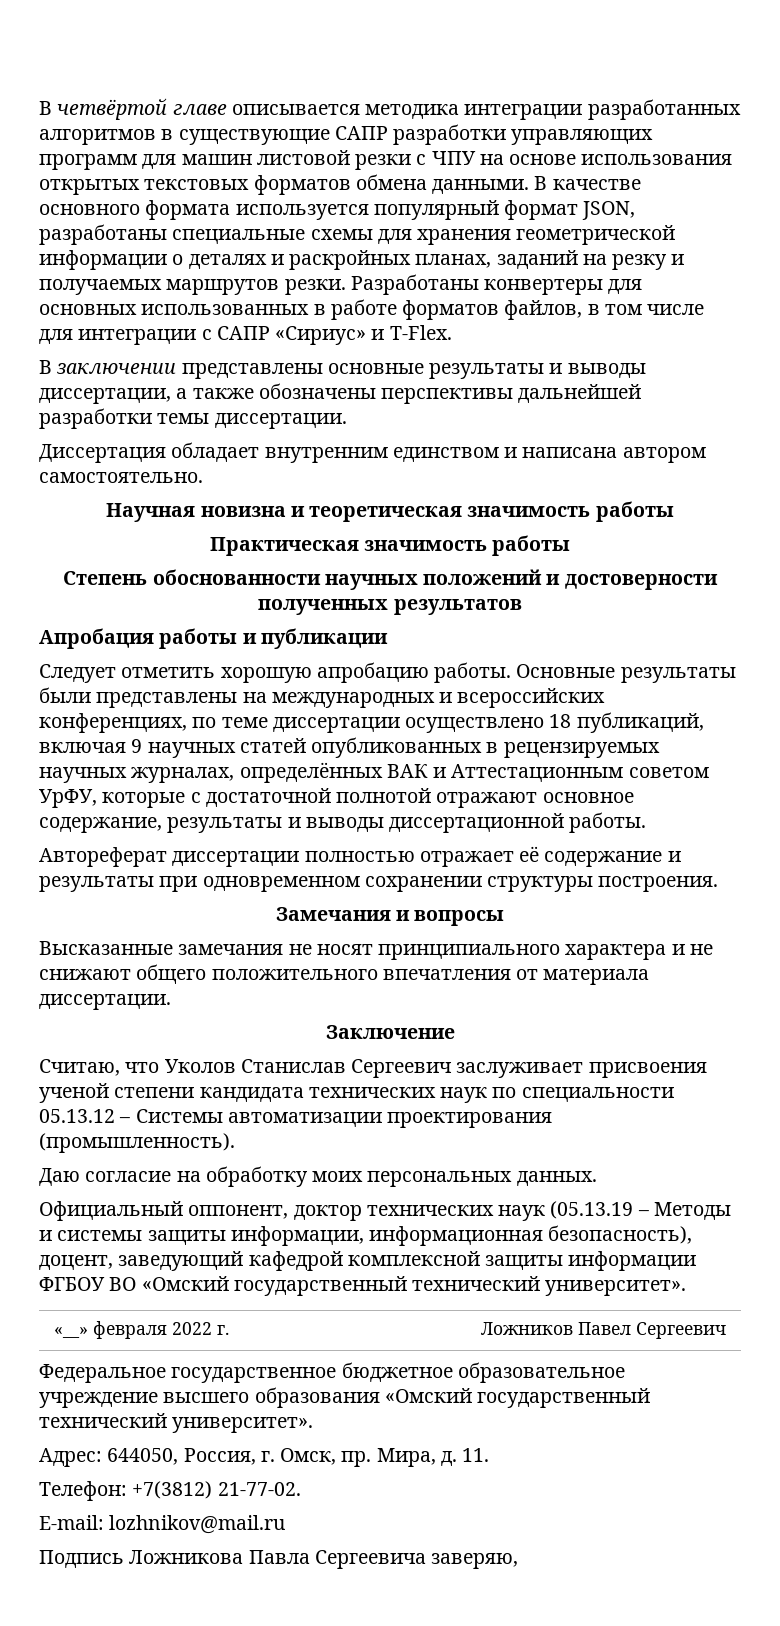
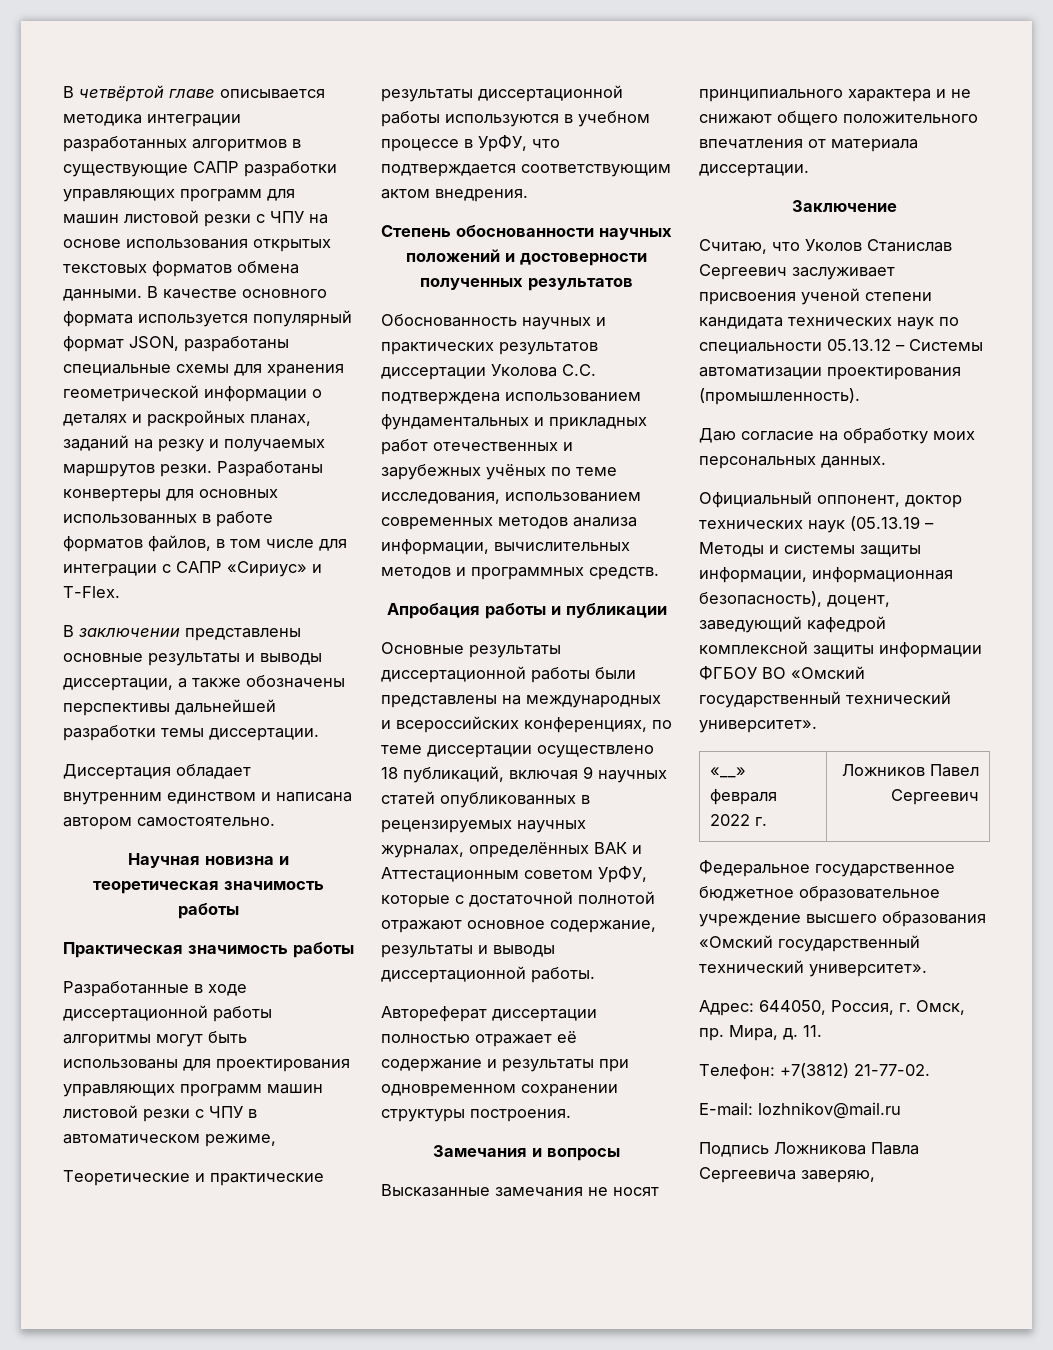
(571, 545) none -> [63,981,247,997] [63,1005,272,1022] [63,1031,247,1047] [63,1059,350,1072] [63,1084,323,1097] [63,1105,257,1122] [63,1134,276,1147] [63,1170,324,1186] [381,85,623,102] [381,111,650,127] [381,135,560,152] [381,164,671,177] [381,189,528,202] // Разработанные в ходе диссертационной работы алгоритмы могут быть использованы для проектирования управляющих программ машин листовой резки с ЧПУ в автоматическом режиме, // Теоретические и практические результаты диссертационной работы используются в учебном процессе в УрФУ, что подтверждается соответствующим актом внедрения.
[39,628,388,649] [39,662,736,683] Апробация работы и публикации // Следует отметить хорошую апробацию работы. Основные результаты -> [381,314,606,330] [381,342,598,355] [381,364,596,380] [381,392,641,405] [381,414,647,430] [381,439,573,455] [381,464,617,480] [381,492,641,504] [381,517,637,530] [381,539,630,555] [381,567,659,580] [386,603,667,619] [381,642,561,658] [381,666,590,683] Обоснованность научных и практических результатов диссертации Уколова С.С. подтверждена использованием фундаментальных и прикладных работ отечественных и зарубежных учёных по теме исследования, использованием современных методов анализа информации, вычислительных методов и программных средств. // Апробация работы и публикации // Основные результаты диссертационной работы

